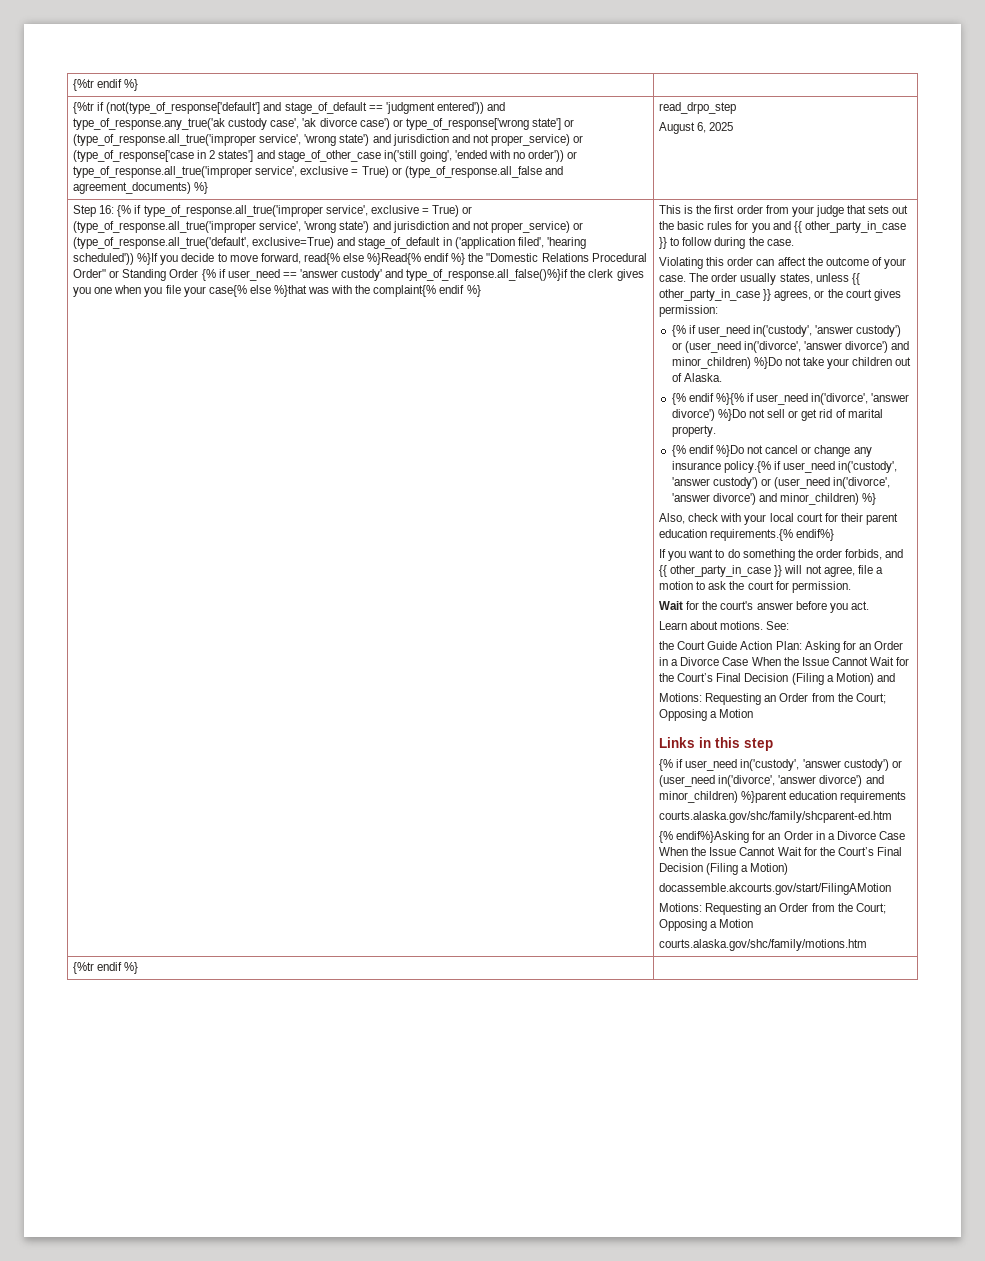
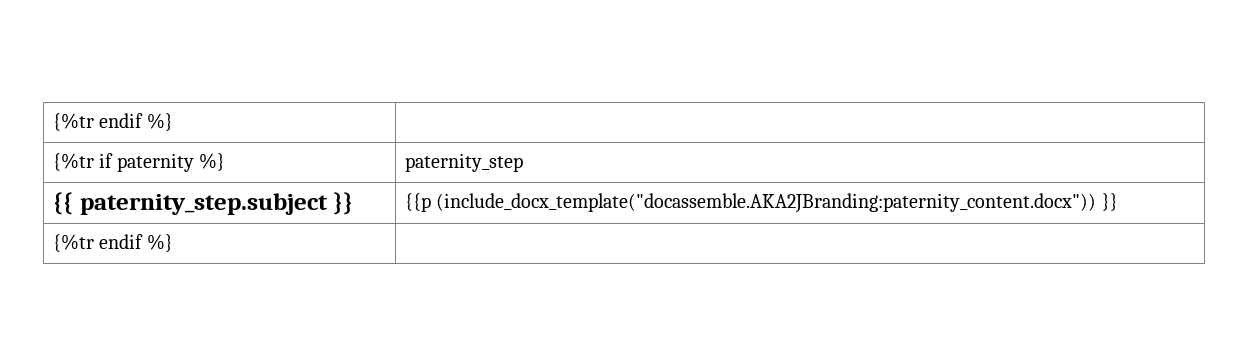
[106,102,505,114] [73,118,575,130] [73,134,584,146] [73,150,578,162] [73,166,563,178] [73,182,209,194] [659,102,737,114] [659,122,734,134] [73,205,473,217] [73,221,584,233] [73,237,586,249] [73,253,647,265] [73,269,644,281] [73,285,481,297] [659,205,909,217] [659,221,906,233] [659,237,794,249] [659,257,906,269] [659,273,860,285] [659,289,901,301] [659,305,719,317] [671,325,902,337] [671,341,910,353] [671,357,912,369] [671,373,722,382] [671,393,910,405] [671,409,883,421] [671,425,716,437] [671,445,872,457] [671,461,898,473] [671,477,891,489] [671,493,877,505] [659,513,898,525] [659,529,835,541] [659,549,904,561] [659,565,883,577] [659,581,851,593] [659,601,869,613] [659,621,790,630] [659,641,903,653] [659,657,910,666] [659,673,895,685] [659,693,886,705] [659,709,754,721] [659,737,774,751] [659,759,902,771] [659,775,884,787] [659,791,907,803] [659,811,893,823] [659,831,905,843] [659,847,902,856] [659,863,789,875] [659,883,892,895] [659,903,886,915] [659,919,754,931] [659,939,868,951] (not(type_of_response['default'] and stage_of_default == 'judgment entered')) and type_of_response.any_true('ak custody case', 'ak divorce case') or type_of_response['wrong state'] or (type_of_response.all_true('improper service', 'wrong state') and jurisdiction and not proper_service) or (type_of_response['case in 2 states'] and stage_of_other_case in('still going', 'ended with no order')) or type_of_response.all_true('improper service', exclusive = True) or (type_of_response.all_false and agreement_documents) %} | read_drpo_step // August 6, 2025 // Step 16: {% if type_of_response.all_true('improper service', exclusive = True) or (type_of_response.all_true('improper service', 'wrong state') and jurisdiction and not proper_service) or (type_of_response.all_true('default', exclusive=True) and stage_of_default in ('application filed', 'hearing scheduled')) %}If you decide to move forward, read{% else %}Read{% endif %} the "Domestic Relations Procedural Order" or Standing Order {% if user_need == 'answer custody' and type_of_response.all_false()%}if the clerk gives you one when you file your case{% else %}that was with the complaint{% endif %} | This is the first order from your judge that sets out the basic rules for you and {{ other_party_in_case }} to follow during the case. // Violating this order can affect the outcome of your case. The order usually states, unless {{ other_party_in_case }} agrees, or the court gives permission: // {% if user_need in('custody', 'answer custody') or (user_need in('divorce', 'answer divorce') and minor_children) %}Do not take your children out of Alaska. // {% endif %}{% if user_need in('divorce', 'answer divorce') %}Do not sell or get rid of marital property. // {% endif %}Do not cancel or change any insurance policy.{% if user_need in('custody', 'answer custody') or (user_need in('divorce', 'answer divorce') and minor_children) %} // Also, check with your local court for their parent education requirements.{% endif%} // If you want to do something the order forbids, and {{ other_party_in_case }} will not agree, file a motion to ask the court for permission. // Wait for the court's answer before you act. // Learn about motions. See: // the Court Guide Action Plan: Asking for an Order in a Divorce Case When the Issue Cannot Wait for the Court’s Final Decision (Filing a Motion) and // Motions: Requesting an Order from the Court; Opposing a Motion // Links in this step // {% if user_need in('custody', 'answer custody') or (user_need in('divorce', 'answer divorce') and minor_children) %}parent education requirements // courts.alaska.gov/shc/family/shcparent-ed.htm // {% endif%}Asking for an Order in a Divorce Case When the Issue Cannot Wait for the Court’s Final Decision (Filing a Motion) // docassemble.akcourts.gov/start/FilingAMotion // Motions: Requesting an Order from the Court; Opposing a Motion // courts.alaska.gov/shc/family/motions.htm -> [116,153,226,172] [404,153,523,172] [52,192,354,215] [404,193,1118,213] paternity %} | paternity_step // {{ paternity_step.subject }} | {{p (include_docx_template("docassemble.AKA2JBranding:paternity_content.docx")) }}

